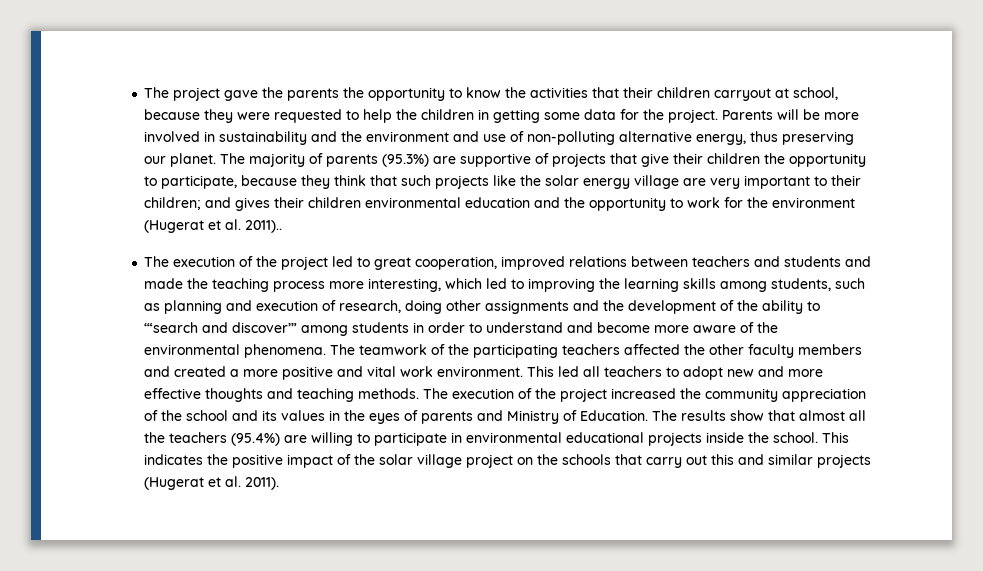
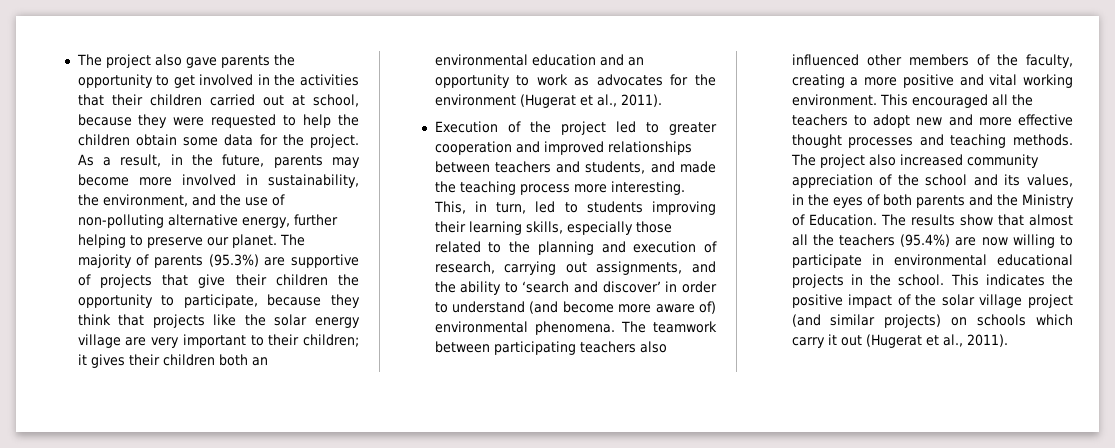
[144,87,284,101] The project gave the -> [76,54,217,68] The project also gave
[466,87,502,98] know -> [173,74,270,88] get involved in
[714,88,772,101] carryout -> [209,94,284,106] carried out
[478,109,541,123] in getting -> [135,134,177,146] obtain
[722,109,860,120] [144,131,480,145] Parents will be more involved in sustainability and the environment and -> [77,154,361,168] [77,174,359,188] [77,194,241,207] As a result, in the future, parents may become more involved in sustainability, the environment, and the
[750,131,855,145] thus preserving -> [293,214,338,226] [77,234,203,248] further helping to preserve
[401,175,432,186] such -> (145, 320) none
[205,197,232,208] and -> [77,354,87,365] it
(362, 202) none -> [218,354,268,366] both an
[564,197,586,208] the -> [627,57,644,66] an
(721, 202) none -> [574,74,663,86] as advocates
[225,219,283,233] [144,256,236,267] al. 2011).. // The execution -> [596,94,662,107] [434,121,498,133] al., 2011). // Execution
[374,256,628,270] great cooperation, improved relations -> [669,122,717,135] [434,141,692,155] greater cooperation and improved relationships
[784,256,842,267] students -> [585,161,646,174] students,
[368,278,866,292] [144,303,161,311] interesting, which led to improving the learning skills among students, such as -> [610,181,685,195] [433,201,716,215] [434,221,672,235] [434,241,531,253] interesting. This, in turn, led to students improving their learning skills, especially those related to the
[405,300,821,314] [144,322,410,336] doing other assignments and the development of the ability to ‘“search and discover’” among students -> [504,261,716,275] [434,281,661,295] carrying out assignments, and the ability to ‘search and discover’
[567,322,594,333] and -> [529,301,559,314] (and
[740,322,779,333] of the -> [699,301,716,314] of)
[431,344,863,358] [144,366,227,377] of the participating teachers affected the other faculty members and created -> [434,341,667,355] [791,54,1073,68] [791,74,845,88] between participating teachers also influenced other members of the faculty, creating
[400,366,434,377] work -> [1023,74,1073,88] working
[558,366,601,377] led all -> [911,94,1033,108] encouraged all the
[205,388,264,402] thoughts -> [791,134,914,148] thought processes
[452,388,702,402] execution of the project increased the -> [819,154,963,168] project also increased
[281,410,326,421] values -> [1027,174,1073,187] values,
(419, 415) none -> [882,194,912,206] both
(504, 415) none -> [996,194,1018,206] the
(308, 439) none -> [981,237,1008,246] now
[706,432,745,443] inside -> [850,274,863,285] in
[517,454,872,468] [144,476,242,490] on the schools that carry out this and similar projects (Hugerat et al. -> [791,314,1073,328] [791,334,963,348] (and similar projects) on schools which carry it out (Hugerat et al.,

